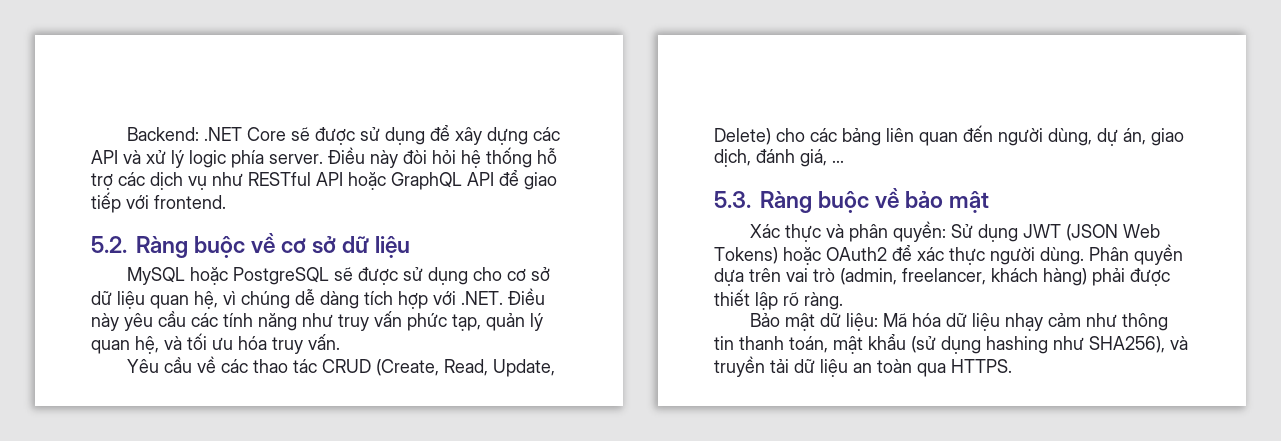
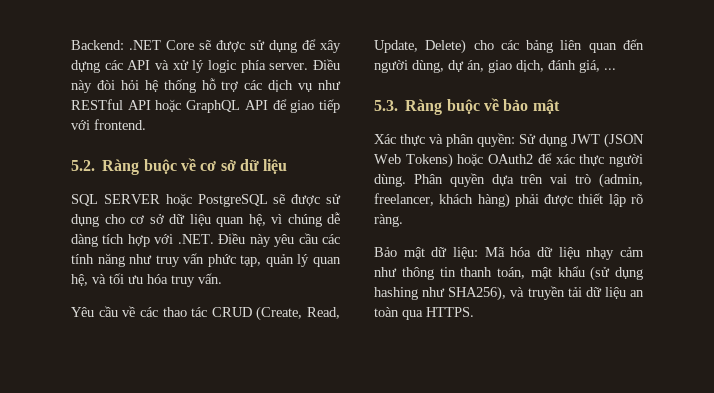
[127,267,186,285] MySQL -> [71,194,160,206] SQL SERVER

